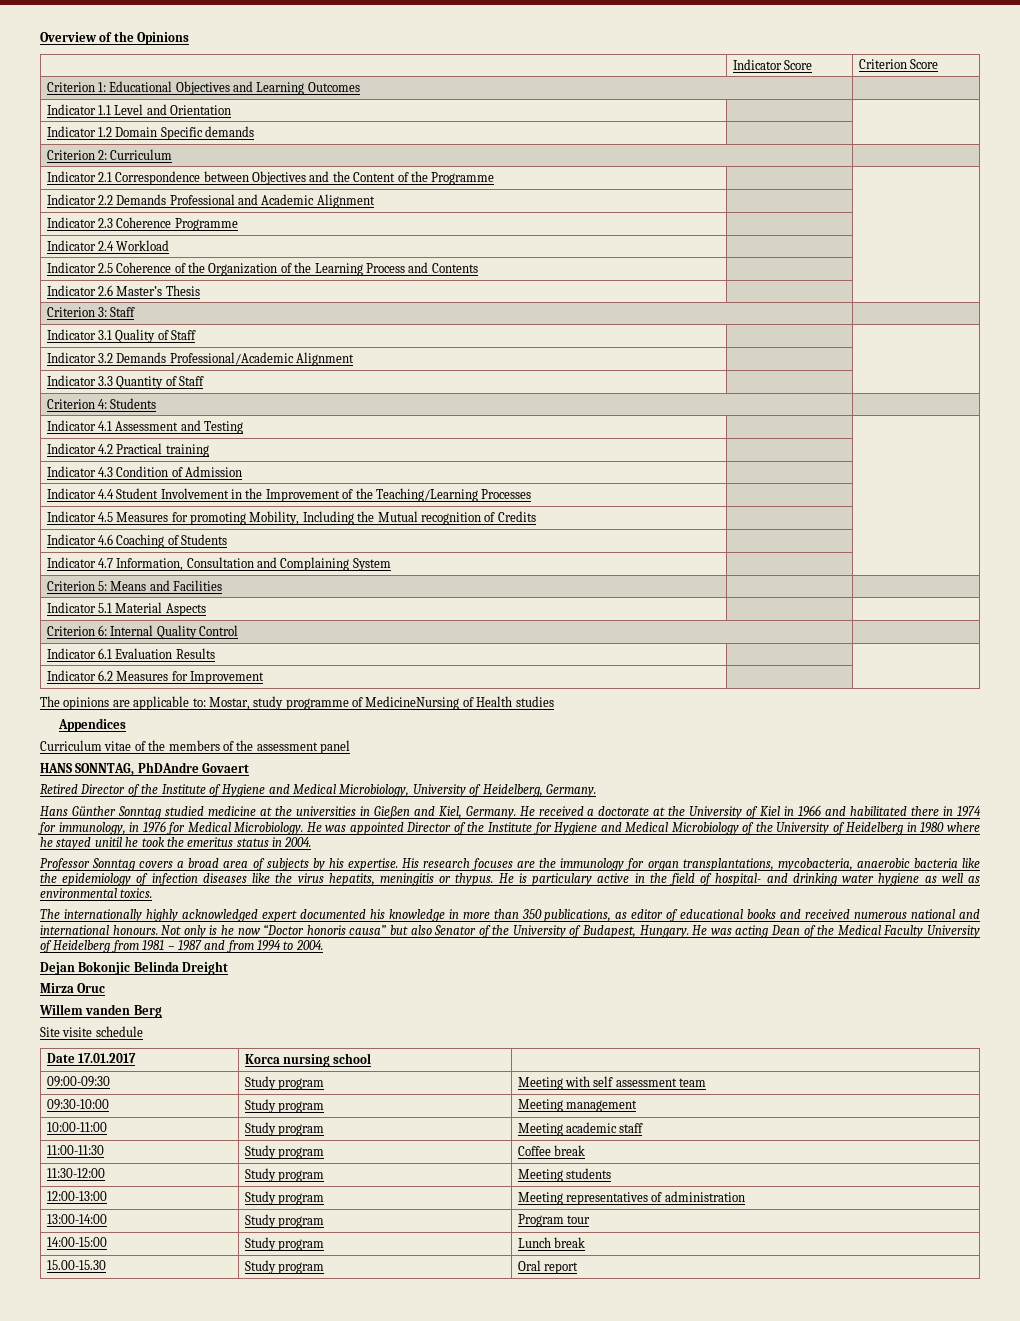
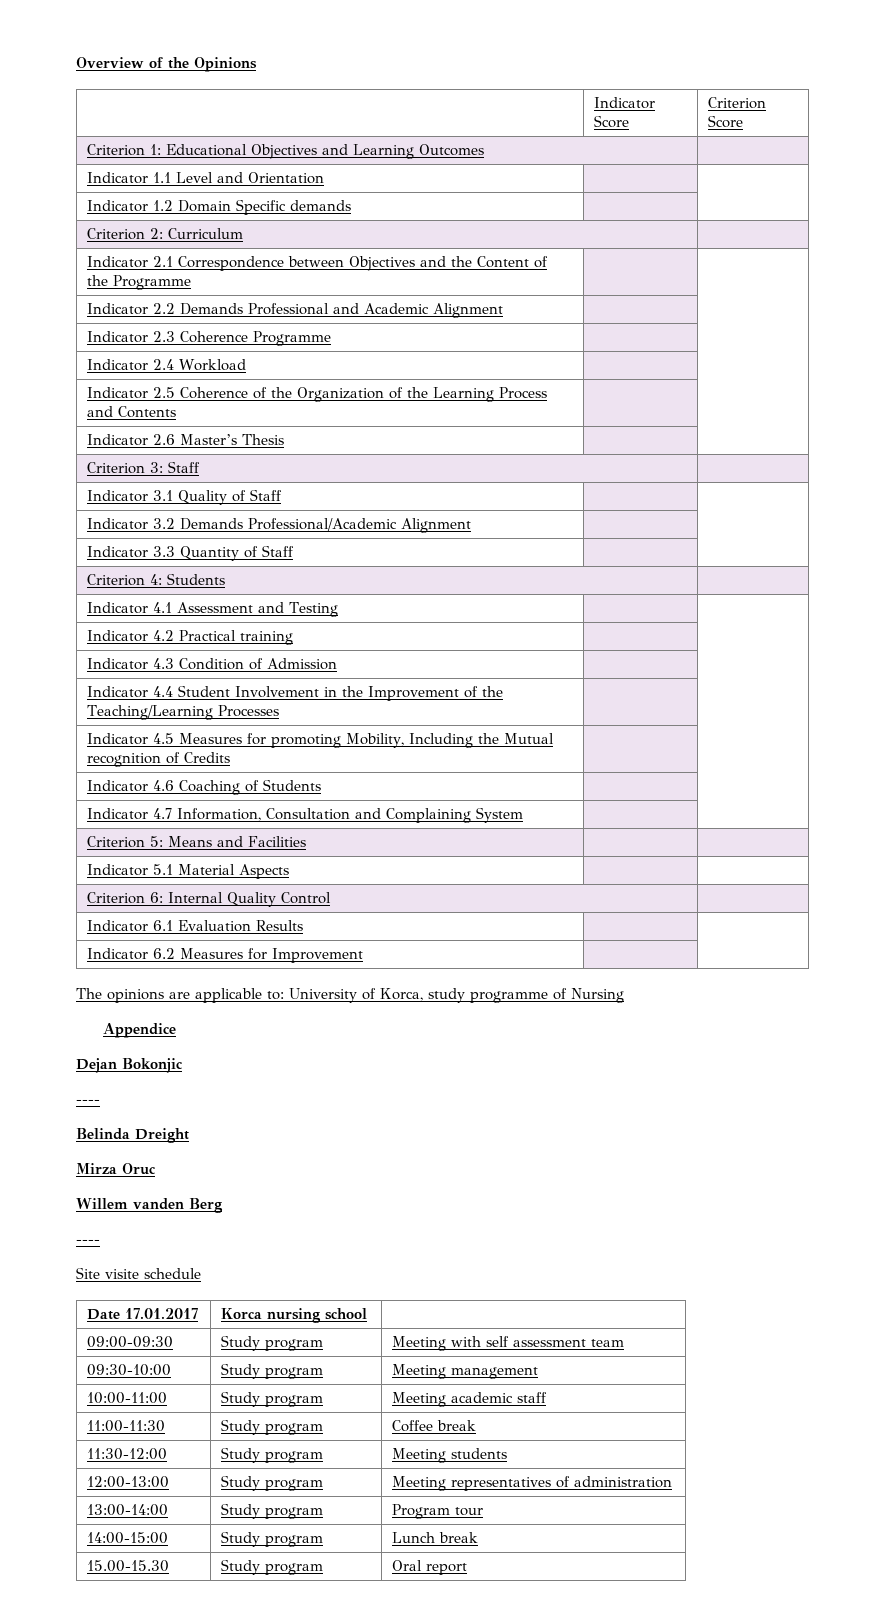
[208,696,554,710] [58,718,127,732] [40,740,350,754] [40,762,250,776] [40,784,596,797] [40,805,981,819] [38,821,981,835] [40,837,312,850] [40,858,980,871] [40,873,980,886] [40,888,153,898] [40,909,981,922] [40,924,981,938] [40,940,323,953] Mostar, study programme of MedicineNursing of Health studies // Appendices // Curriculum vitae of the members of the assessment panel // HANS SONNTAG, PhDAndre Govaert // Retired Director of the Institute of Hygiene and Medical Microbiology, University of Heidelberg, Germany. // Hans Günther Sonntag studied medicine at the universities in Gießen and Kiel, Germany. He received a doctorate at the University of Kiel in 1966 and habilitated there in 1974 for immunology, in 1976 for Medical Microbiology. He was appointed Director of the Institute for Hygiene and Medical Microbiology of the University of Heidelberg in 1980 where he stayed unitil he took the emeritus status in 2004. // Professor Sonntag covers a broad area of subjects by his expertise. His research focuses are the immunology for organ transplantations, mycobacteria, anaerobic bacteria like the epidemiology of infection diseases like the virus hepatits, meningitis or thypus. He is particulary active in the field of hospital- and drinking water hygiene as well as environmental toxics. // The internationally highly acknowledged expert documented his knowledge in more than 350 publications, as editor of educational books and received numerous national and international honours. Not only is he now “Doctor honoris causa” but also Senator of the University of Budapest, Hungary. He was acting Dean of the Medical Faculty University of Heidelberg from 1981 – 1987 and from 1994 to 2004. -> [289,988,624,1003] [103,1023,177,1038] University of Korca, study programme of Nursing // Appendice
(131, 968) none -> [76,1099,100,1104] // ---- //
(162, 1011) none -> [76,1239,100,1244] // ----

